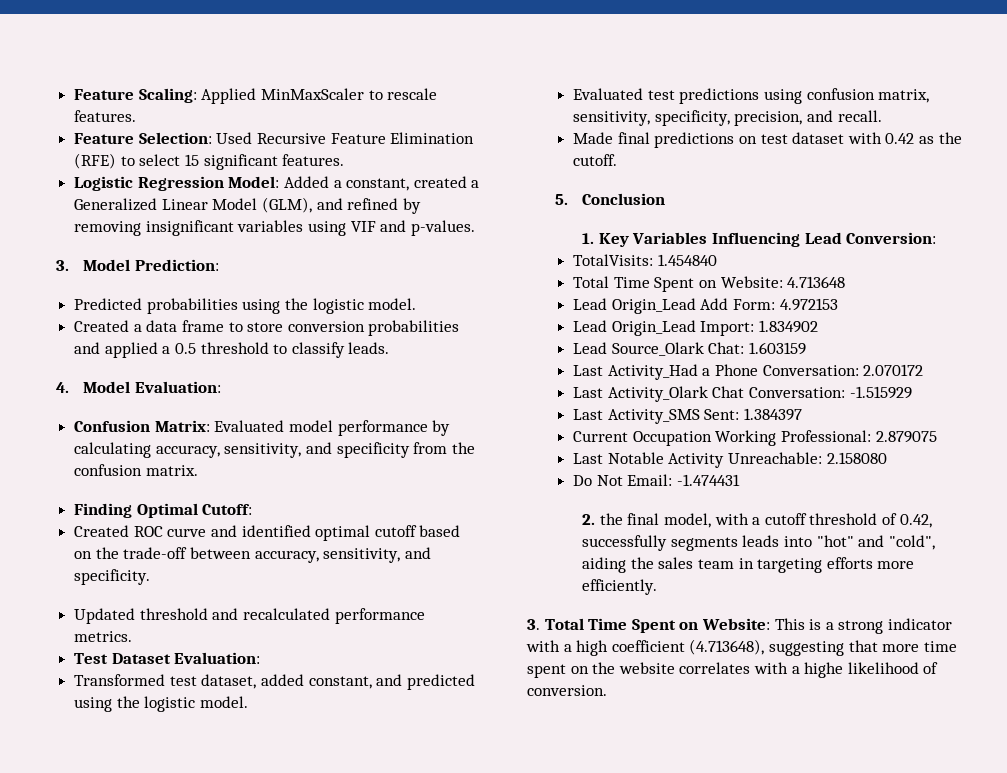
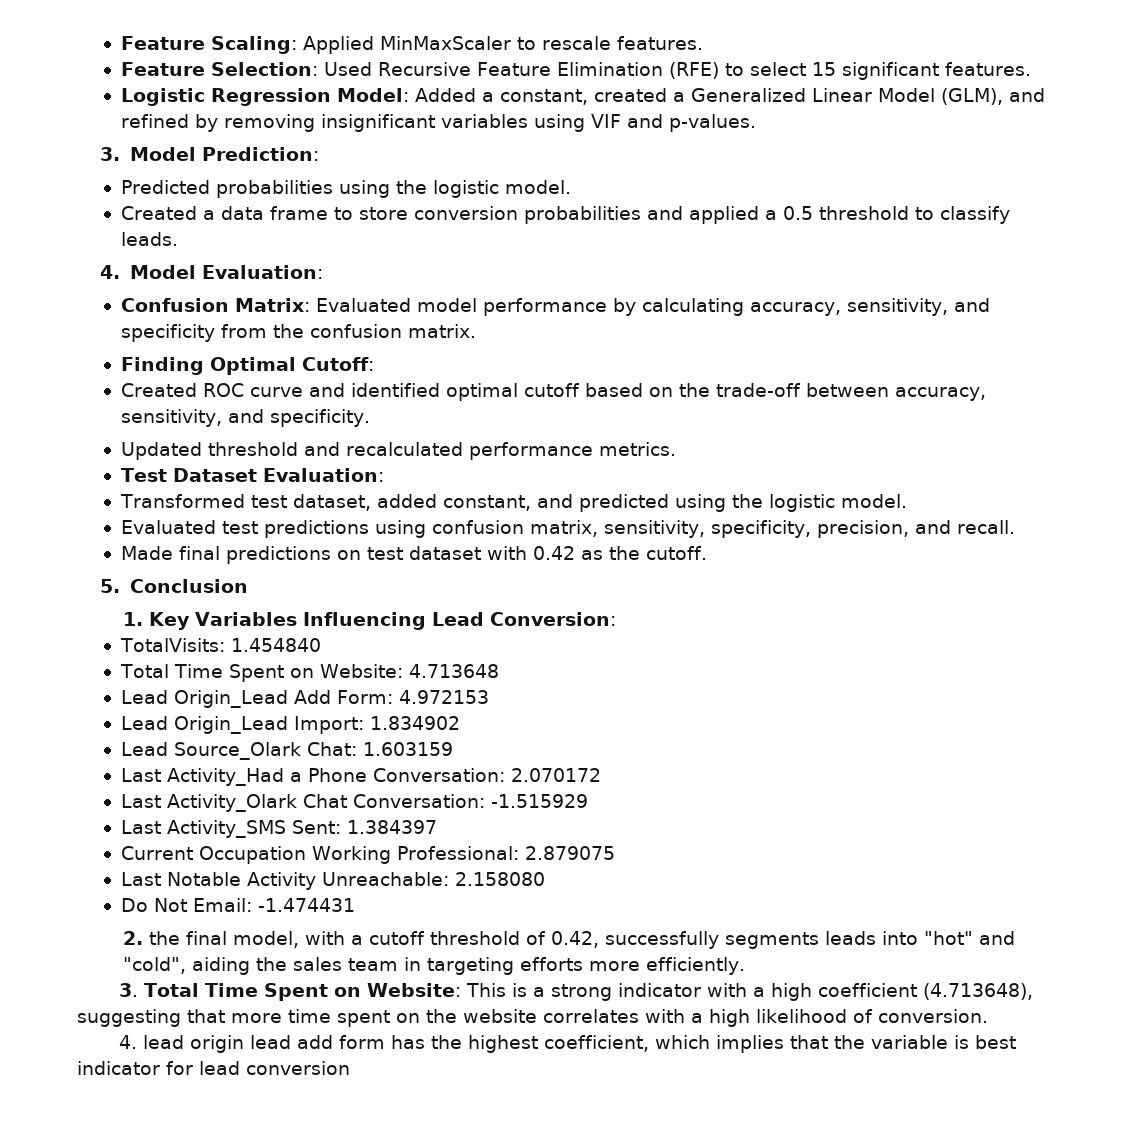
[804,662,844,678] highe -> [709,1009,750,1027] high
(607, 690) none -> [118,1035,1016,1053] [77,1061,350,1075] // 4. lead origin lead add form has the highest coefficient, which implies that the variable is best indicator for lead conversion

